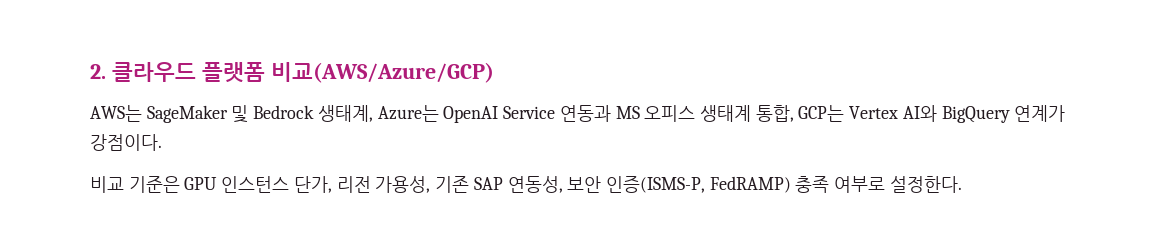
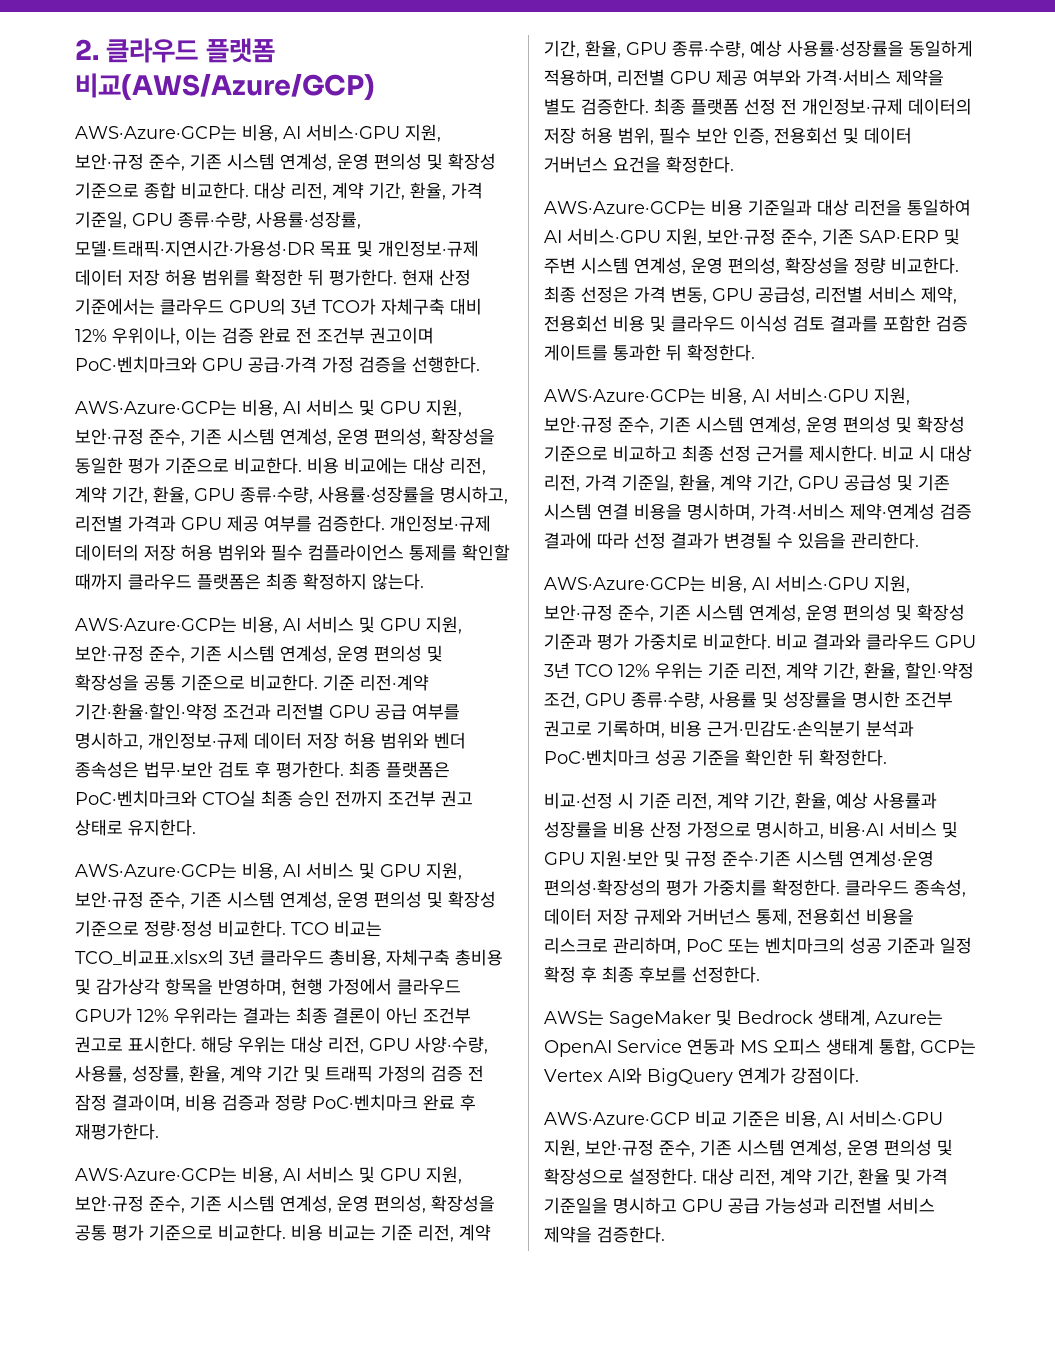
(494, 72) none -> [75,124,441,142] [75,153,496,171] [75,182,483,200] [75,211,361,229] [75,240,479,257] [75,269,471,286] [75,298,482,315] [75,327,434,345] [75,356,480,373] [75,399,462,417] [75,428,495,446] [75,457,486,475] [75,486,508,504] [75,515,491,532] [75,544,510,561] [75,573,424,590] [75,616,462,634] [75,645,443,663] [75,674,429,691] [75,703,460,720] [75,732,466,750] [75,761,450,778] [75,790,473,807] [75,819,196,836] [75,862,462,880] [75,891,496,909] [75,920,382,937] [75,949,503,967] [75,978,461,996] [75,1007,471,1024] [75,1036,488,1054] [75,1065,484,1083] [75,1094,476,1112] [75,1123,159,1140] [75,1166,462,1184] [75,1195,495,1213] [75,1224,491,1242] [544,40,973,58] [544,69,944,87] [544,98,972,115] [544,127,912,145] [544,156,734,173] [544,199,971,216] [544,228,960,246] [544,257,959,275] [544,286,957,304] [544,315,968,332] [544,344,755,361] [544,387,910,405] [544,416,965,434] [544,445,972,462] [544,474,950,492] [544,503,972,521] [544,532,919,549] [544,575,910,593] [544,604,965,622] [544,633,976,650] [544,662,974,680] [544,691,953,709] [544,720,914,738] [544,749,887,766] [544,792,937,810] [544,821,958,839] [544,850,934,867] [544,879,966,897] [544,908,914,926] [544,937,972,955] [544,966,760,983] // AWS·Azure·GCP는 비용, AI 서비스·GPU 지원, 보안·규정 준수, 기존 시스템 연계성, 운영 편의성 및 확장성 기준으로 종합 비교한다. 대상 리전, 계약 기간, 환율, 가격 기준일, GPU 종류·수량, 사용률·성장률, 모델·트래픽·지연시간·가용성·DR 목표 및 개인정보·규제 데이터 저장 허용 범위를 확정한 뒤 평가한다. 현재 산정 기준에서는 클라우드 GPU의 3년 TCO가 자체구축 대비 12% 우위이나, 이는 검증 완료 전 조건부 권고이며 PoC·벤치마크와 GPU 공급·가격 가정 검증을 선행한다. // AWS·Azure·GCP는 비용, AI 서비스 및 GPU 지원, 보안·규정 준수, 기존 시스템 연계성, 운영 편의성, 확장성을 동일한 평가 기준으로 비교한다. 비용 비교에는 대상 리전, 계약 기간, 환율, GPU 종류·수량, 사용률·성장률을 명시하고, 리전별 가격과 GPU 제공 여부를 검증한다. 개인정보·규제 데이터의 저장 허용 범위와 필수 컴플라이언스 통제를 확인할 때까지 클라우드 플랫폼은 최종 확정하지 않는다. // AWS·Azure·GCP는 비용, AI 서비스 및 GPU 지원, 보안·규정 준수, 기존 시스템 연계성, 운영 편의성 및 확장성을 공통 기준으로 비교한다. 기준 리전·계약 기간·환율·할인·약정 조건과 리전별 GPU 공급 여부를 명시하고, 개인정보·규제 데이터 저장 허용 범위와 벤더 종속성은 법무·보안 검토 후 평가한다. 최종 플랫폼은 PoC·벤치마크와 CTO실 최종 승인 전까지 조건부 권고 상태로 유지한다. // AWS·Azure·GCP는 비용, AI 서비스 및 GPU 지원, 보안·규정 준수, 기존 시스템 연계성, 운영 편의성 및 확장성 기준으로 정량·정성 비교한다. TCO 비교는 TCO_비교표.xlsx의 3년 클라우드 총비용, 자체구축 총비용 및 감가상각 항목을 반영하며, 현행 가정에서 클라우드 GPU가 12% 우위라는 결과는 최종 결론이 아닌 조건부 권고로 표시한다. 해당 우위는 대상 리전, GPU 사양·수량, 사용률, 성장률, 환율, 계약 기간 및 트래픽 가정의 검증 전 잠정 결과이며, 비용 검증과 정량 PoC·벤치마크 완료 후 재평가한다. // AWS·Azure·GCP는 비용, AI 서비스 및 GPU 지원, 보안·규정 준수, 기존 시스템 연계성, 운영 편의성, 확장성을 공통 평가 기준으로 비교한다. 비용 비교는 기준 리전, 계약 기간, 환율, GPU 종류·수량, 예상 사용률·성장률을 동일하게 적용하며, 리전별 GPU 제공 여부와 가격·서비스 제약을 별도 검증한다. 최종 플랫폼 선정 전 개인정보·규제 데이터의 저장 허용 범위, 필수 보안 인증, 전용회선 및 데이터 거버넌스 요건을 확정한다. // AWS·Azure·GCP는 비용 기준일과 대상 리전을 통일하여 AI 서비스·GPU 지원, 보안·규정 준수, 기존 SAP·ERP 및 주변 시스템 연계성, 운영 편의성, 확장성을 정량 비교한다. 최종 선정은 가격 변동, GPU 공급성, 리전별 서비스 제약, 전용회선 비용 및 클라우드 이식성 검토 결과를 포함한 검증 게이트를 통과한 뒤 확정한다. // AWS·Azure·GCP는 비용, AI 서비스·GPU 지원, 보안·규정 준수, 기존 시스템 연계성, 운영 편의성 및 확장성 기준으로 비교하고 최종 선정 근거를 제시한다. 비교 시 대상 리전, 가격 기준일, 환율, 계약 기간, GPU 공급성 및 기존 시스템 연결 비용을 명시하며, 가격·서비스 제약·연계성 검증 결과에 따라 선정 결과가 변경될 수 있음을 관리한다. // AWS·Azure·GCP는 비용, AI 서비스·GPU 지원, 보안·규정 준수, 기존 시스템 연계성, 운영 편의성 및 확장성 기준과 평가 가중치로 비교한다. 비교 결과와 클라우드 GPU 3년 TCO 12% 우위는 기준 리전, 계약 기간, 환율, 할인·약정 조건, GPU 종류·수량, 사용률 및 성장률을 명시한 조건부 권고로 기록하며, 비용 근거·민감도·손익분기 분석과 PoC·벤치마크 성공 기준을 확인한 뒤 확정한다. // 비교·선정 시 기준 리전, 계약 기간, 환율, 예상 사용률과 성장률을 비용 산정 가정으로 명시하고, 비용·AI 서비스 및 GPU 지원·보안 및 규정 준수·기존 시스템 연계성·운영 편의성·확장성의 평가 가중치를 확정한다. 클라우드 종속성, 데이터 저장 규제와 거버넌스 통제, 전용회선 비용을 리스크로 관리하며, PoC 또는 벤치마크의 성공 기준과 일정 확정 후 최종 후보를 선정한다.
(162, 142) none -> [544,1112,690,1125] AWS·Azure·GCP
[184,176,962,193] GPU 인스턴스 단가, 리전 가용성, 기존 SAP 연동성, 보안 인증(ISMS-P, FedRAMP) 충족 여부로 설정한다. -> [785,1110,943,1128] [544,1139,953,1157] [544,1168,948,1186] [544,1197,935,1214] [544,1226,665,1243] 비용, AI 서비스·GPU 지원, 보안·규정 준수, 기존 시스템 연계성, 운영 편의성 및 확장성으로 설정한다. 대상 리전, 계약 기간, 환율 및 가격 기준일을 명시하고 GPU 공급 가능성과 리전별 서비스 제약을 검증한다.

